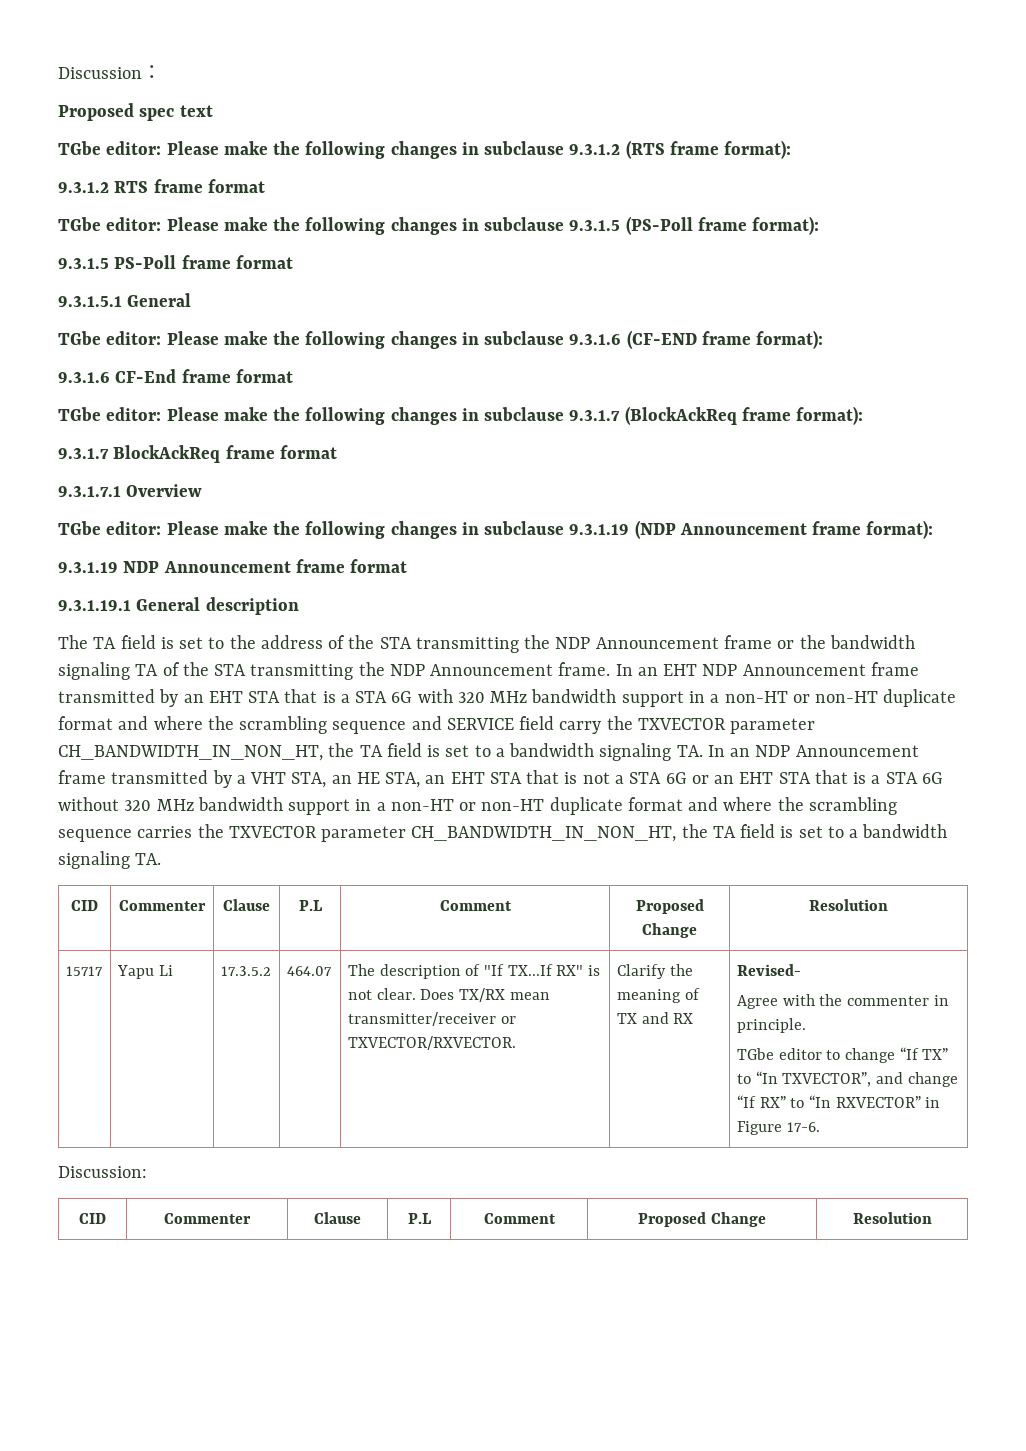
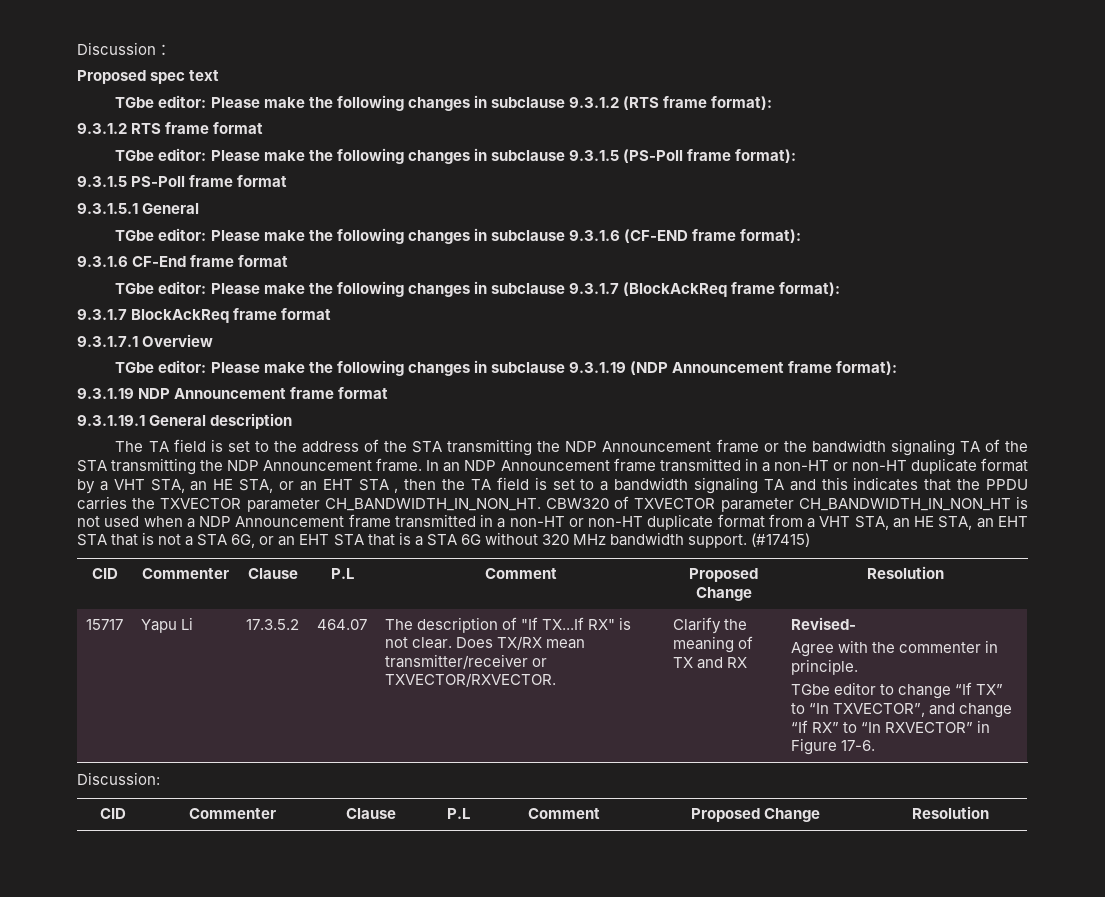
[663,662,919,676] [58,689,957,707] [58,716,816,734] [58,743,919,761] [58,770,232,788] EHT NDP Announcement frame transmitted by an EHT STA that is a STA 6G with 320 MHz bandwidth support in a non-HT or non-HT duplicate format and where the scrambling sequence and SERVICE field carry the TXVECTOR parameter CH_BANDWIDTH_IN_NON_HT, the TA field is set to a bandwidth signaling TA. In an NDP Announcement frame transmitted by -> [464,458,1028,474] [77,477,1029,494] [77,496,1029,512] [77,514,803,530] NDP Announcement frame transmitted in a non-HT or non-HT duplicate format by a VHT STA, an HE STA, or an EHT STA , then the TA field is set to a bandwidth signaling TA and this indicates that the PPDU carries the TXVECTOR parameter CH_BANDWIDTH_IN_NON_HT. CBW320 of TXVECTOR parameter CH_BANDWIDTH_IN_NON_HT is not used when a NDP Announcement frame transmitted in a non-HT or non-HT duplicate format from
[665,772,687,784] 6G -> [231,534,256,548] 6G,
[288,797,897,815] [58,824,948,842] [58,851,162,869] support in a non-HT or non-HT duplicate format and where the scrambling sequence carries the TXVECTOR parameter CH_BANDWIDTH_IN_NON_HT, the TA field is set to a bandwidth signaling TA. -> [688,533,811,548] support. (#17415)

